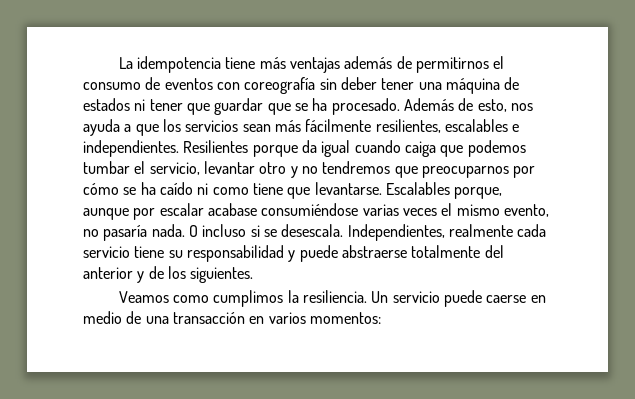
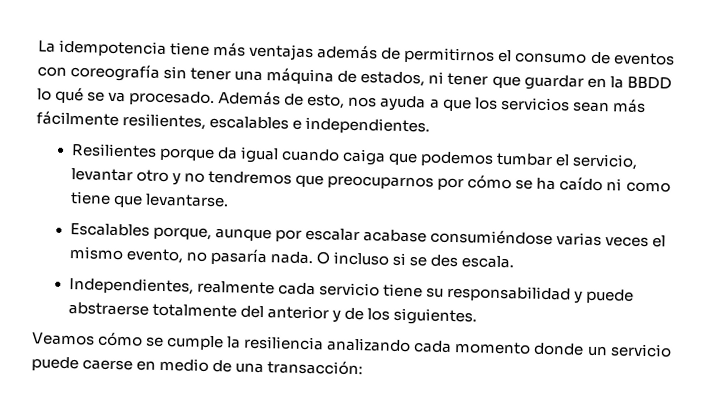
[340,77,377,90] deber -> (188, 72) none
[83,98,130,111] estados -> [360,71,426,87] estados,
[267,98,328,115] que se ha -> [586,76,672,90] [37,86,127,104] en la BBDD lo qué se va
(179, 148) none -> (431, 125) //
(382, 188) none -> (229, 200) //
[281,224,344,237] desescala. -> [430,254,515,269] des escala. //
[173,290,389,307] como cumplimos la resiliencia. Un -> [98,331,608,357] cómo se cumple la resiliencia analizando cada momento donde un
[172,312,381,324] transacción en varios momentos: -> [267,359,364,376] transacción:

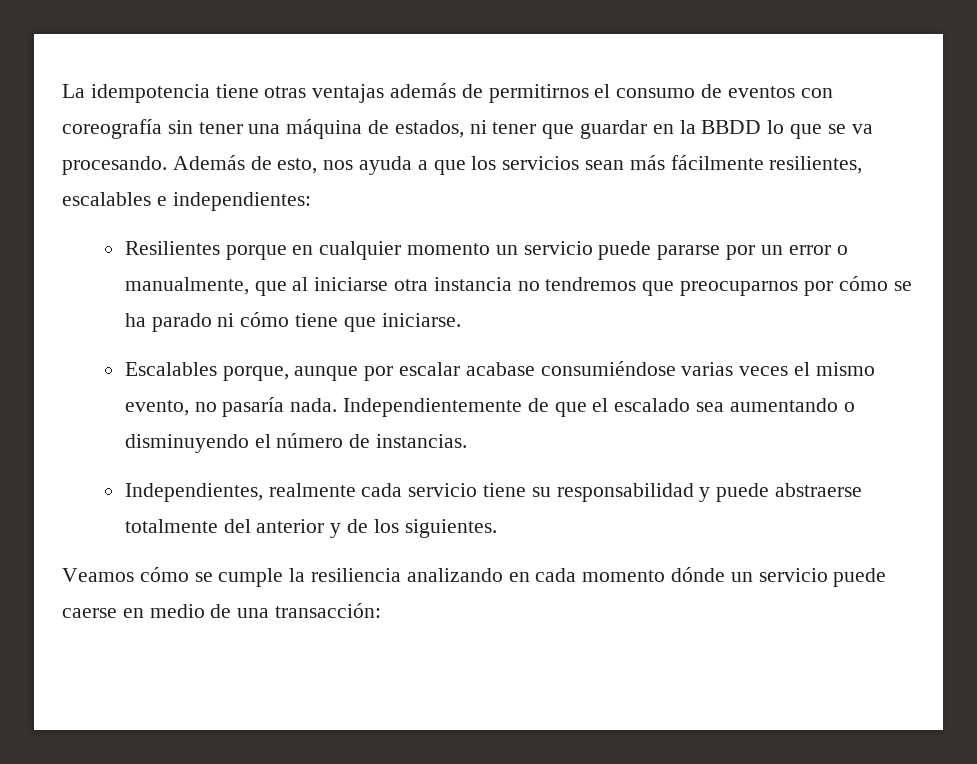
[213,41,247,57] más -> [264,86,307,98] otras
[55,86,85,104] qué -> [790,124,823,139] que
[129,90,216,107] procesado. -> [62,156,167,175] procesando.
[305,116,431,135] independientes. -> [172,192,311,211] independientes:
[216,146,639,170] [70,168,181,186] da igual cuando caiga que podemos tumbar el servicio, levantar otro y -> [292,241,848,260] [124,277,512,296] en cualquier momento un servicio puede pararse por un error o manualmente, que al iniciarse otra instancia
[559,176,671,193] caído ni como -> [151,312,290,332] parado ni cómo
[144,193,229,208] levantarse. -> [381,313,461,327] iniciarse.
[316,251,515,269] O incluso si se des escala. -> [343,398,855,417] [124,433,468,453] Independientemente de que el escalado sea aumentando o disminuyendo el número de instancias.
(412, 345) none -> [508,572,530,582] en
[533,342,585,356] donde -> [671,567,726,582] dónde

